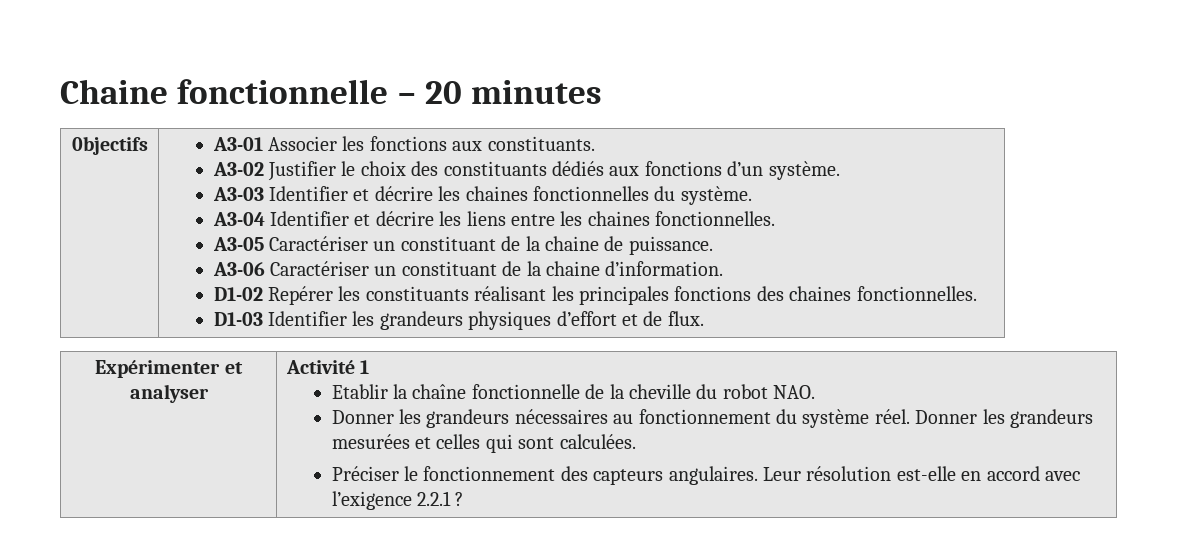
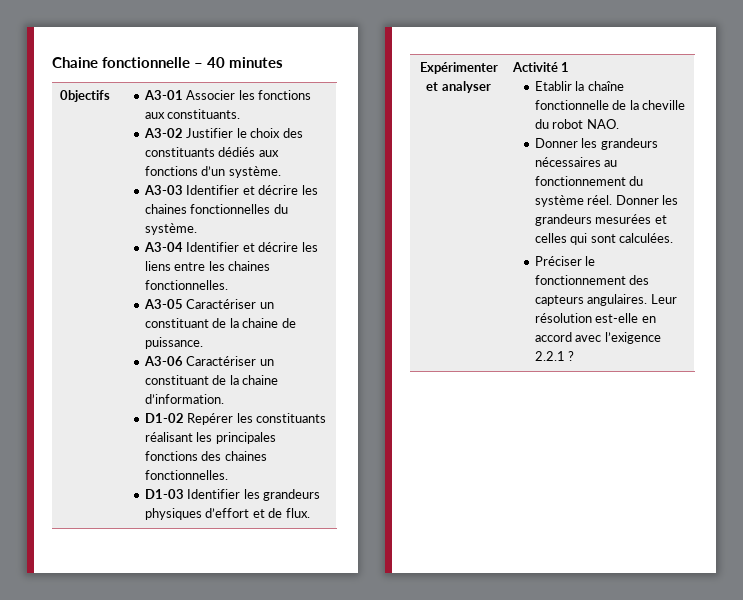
[424,81,462,104] 20 -> [207,57,226,68] 40

